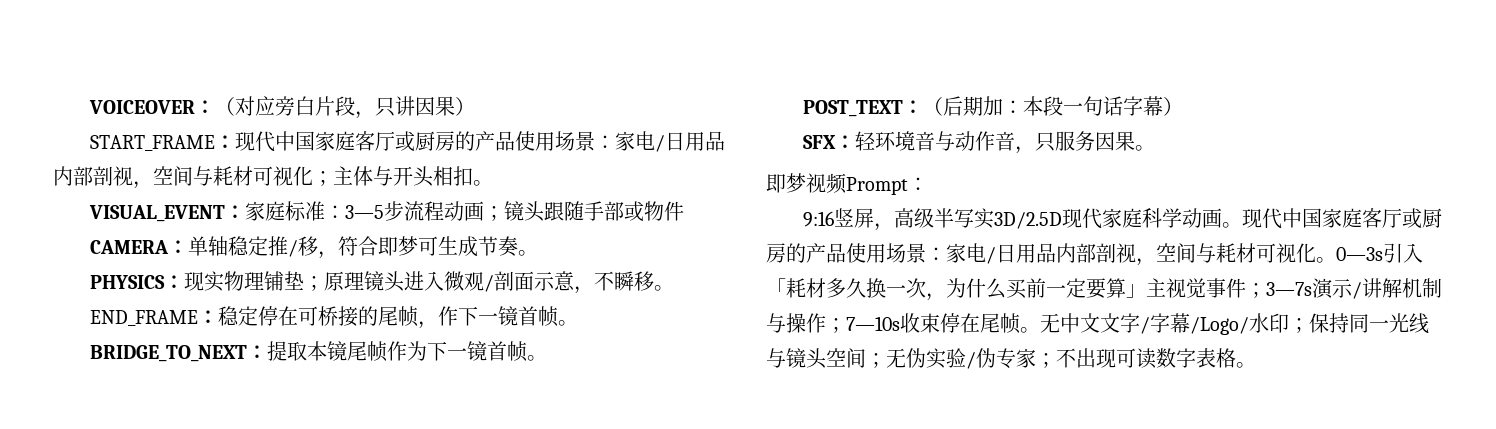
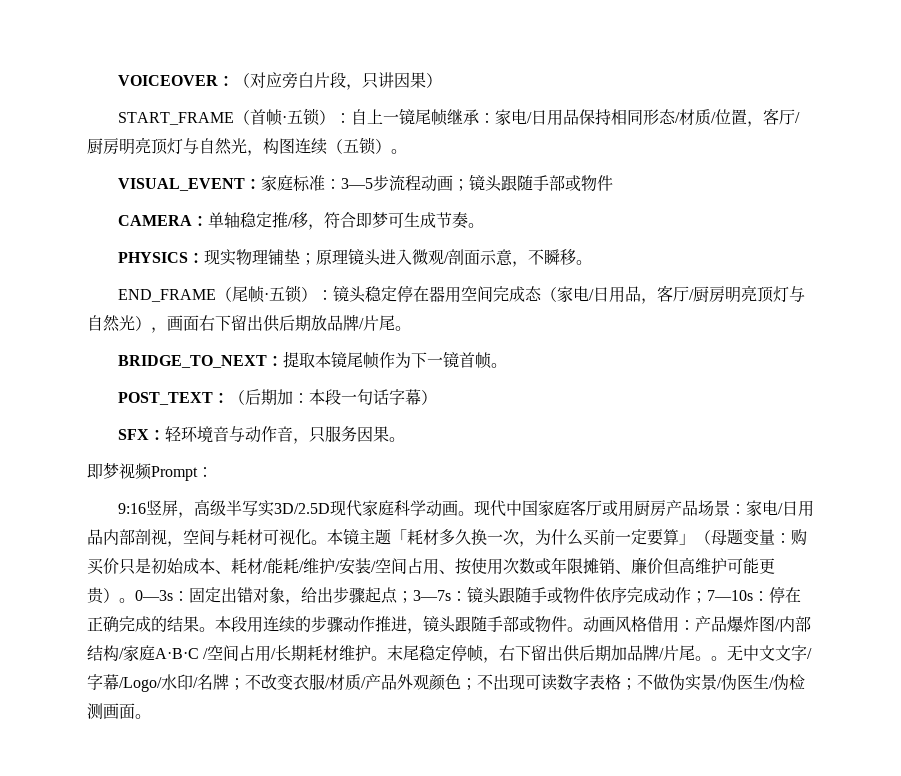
[214,131,725,152] [53,166,473,189] ：现代中国家庭客厅或厨房的产品使用场景：家电/日用品内部剖视，空间与耗材可视化；主体与开头相扣 -> [233,108,800,127] [87,137,391,156] （首帧·五锁）：自上一镜尾帧继承：家电/日用品保持相同形态/材质/位置，客厅/厨房明亮顶灯与自然光，构图连续（五锁）
[197,306,559,329] ：稳定停在可桥接的尾帧，作下一镜首帧 -> [215,285,805,304] [87,315,395,333] （尾帧·五锁）：镜头稳定停在器用空间完成态（家电/日用品，客厅/厨房明亮顶灯与自然光），画面右下留出供后期放品牌/片尾
[1421,208,1442,228] [766,243,886,263] 厨房的产品使用 -> [617,500,698,517] 用厨房产品
[1336,243,1423,263] 0—3s引入 -> [327,528,391,545] 本镜主题
[1146,278,1442,299] [766,313,1021,334] 主视觉事件；3—7s演示/讲解机制与操作；7—10s收束停在尾帧 -> [695,529,807,546] [87,557,775,575] [87,586,801,605] [87,615,811,634] [87,644,712,663] （母题变量：购买价只是初始成本、耗材/能耗/维护/安装/空间占用、按使用次数或年限摊销、廉价但高维护可能更贵）。0—3s：固定出错对象，给出步骤起点；3—7s：镜头跟随手或物件依序完成动作；7—10s：停在正确完成的结果。本段用连续的步骤动作推进，镜头跟随手部或物件。动画风格借用：产品爆炸图/内部结构/家庭A·B·C /空间占用/长期耗材维护。末尾稳定停帧，右下留出供后期加品牌/片尾。
[1289,313,1429,334] [766,348,1036,369] ；保持同一光线与镜头空间；无伪实验/伪专家 -> [193,674,461,691] /名牌；不改变衣服/材质/产品外观颜色
(1236, 358) none -> [621,674,805,691] [87,703,135,719] ；不做伪实景/伪医生/伪检测画面

